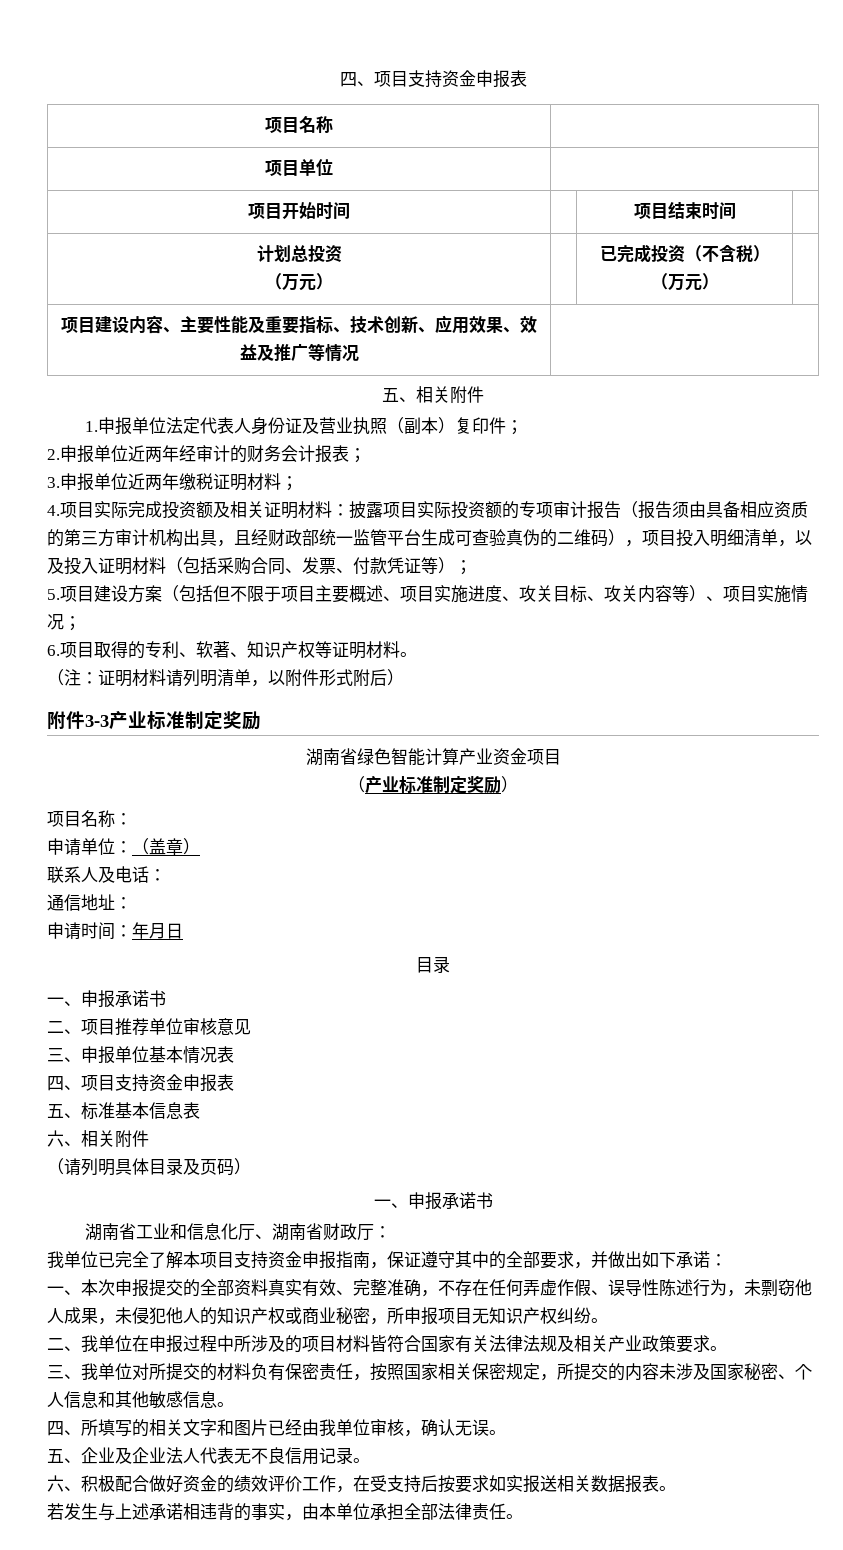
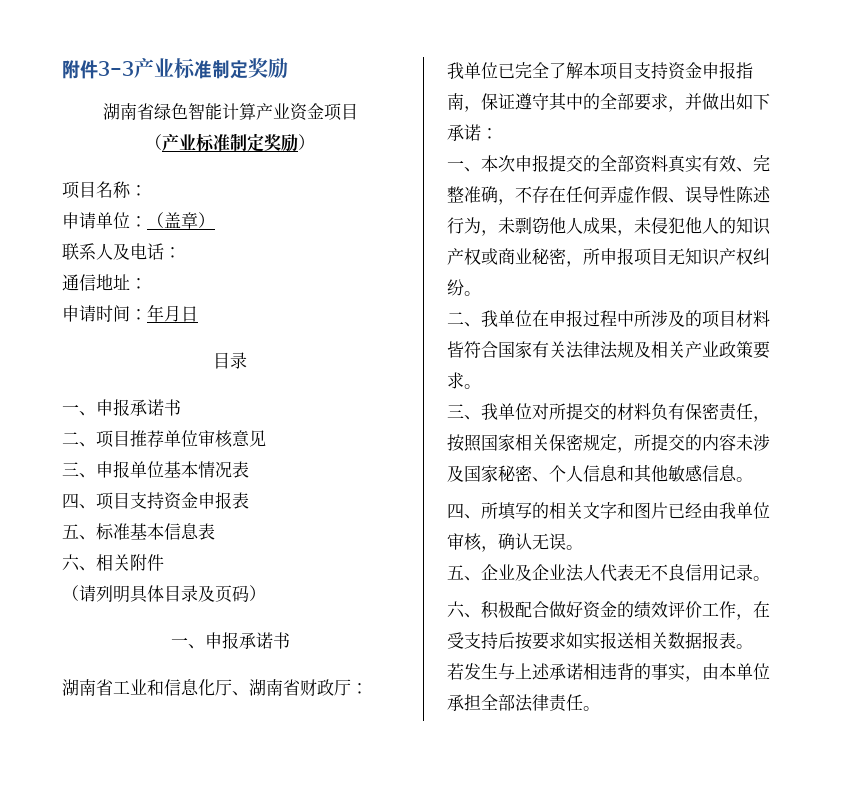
[339,70,527,88] [265,116,334,134] [265,159,334,176] [248,202,351,220] [633,201,736,220] [256,245,342,263] [265,273,334,291] [599,244,770,263] [650,273,719,291] [61,315,537,334] [239,343,359,362] [382,386,484,404] [84,417,523,435] [47,445,366,463] [47,473,298,491] [47,501,808,519] [47,529,812,547] [47,557,472,575] [47,585,808,603] [47,614,81,631] [47,641,417,659] [47,669,404,687] 四、项目支持资金申报表 // 项目名称 | // 项目单位 | // 项目开始时间 | | 项目结束时间 | // 计划总投资 // （万元） | | 已完成投资（不含税）（万元） | // 项目建设内容、主要性能及重要指标、技术创新、应用效果、效益及推广等情况 | // 五、相关附件 // 1.申报单位法定代表人身份证及营业执照（副本）复印件； // 2.申报单位近两年经审计的财务会计报表； // 3.申报单位近两年缴税证明材料； // 4.项目实际完成投资额及相关证明材料：披露项目实际投资额的专项审计报告（报告须由具备相应资质的第三方审计机构出具，且经财政部统一监管平台生成可查验真伪的二维码），项目投入明细清单，以及投入证明材料（包括采购合同、发票、付款凭证等）； // 5.项目建设方案（包括但不限于项目主要概述、项目实施进度、攻关目标、攻关内容等）、项目实施情况； // 6.项目取得的专利、软著、知识产权等证明材料。 // （注：证明材料请列明清单，以附件形式附后） // -> (62, 69) none

